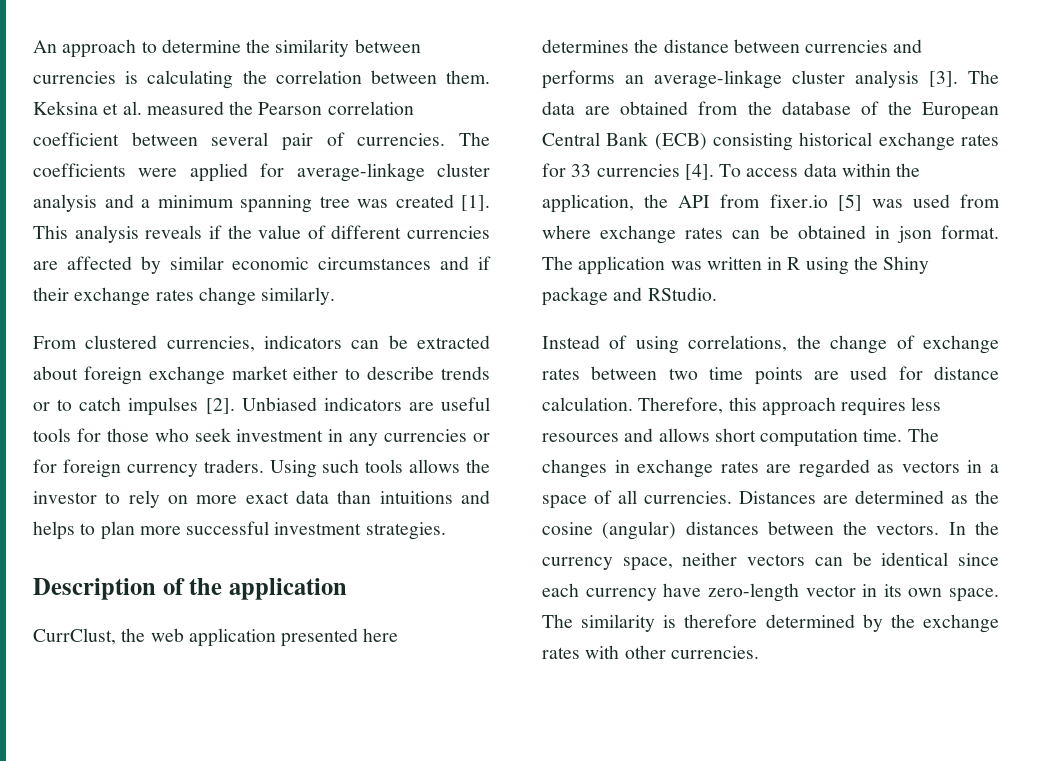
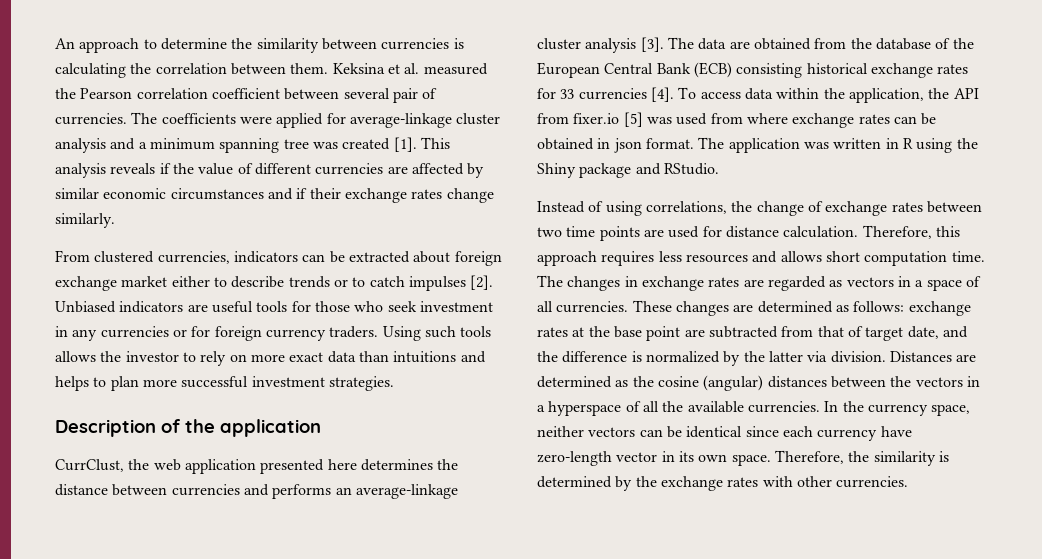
(732, 497) none -> [632,300,971,316] [537,326,968,341] [537,351,886,366] These changes are determined as follows: exchange rates at the base point are subtracted from that of target date, and the difference is normalized by the latter via division.
[876,523,940,535] vectors. -> [915,376,980,387] [537,401,820,416] vectors in a hyperspace of all the available currencies.
[542,614,573,628] The -> [774,450,870,464] Therefore, the
[684,614,758,628] therefore -> (949, 456) none

